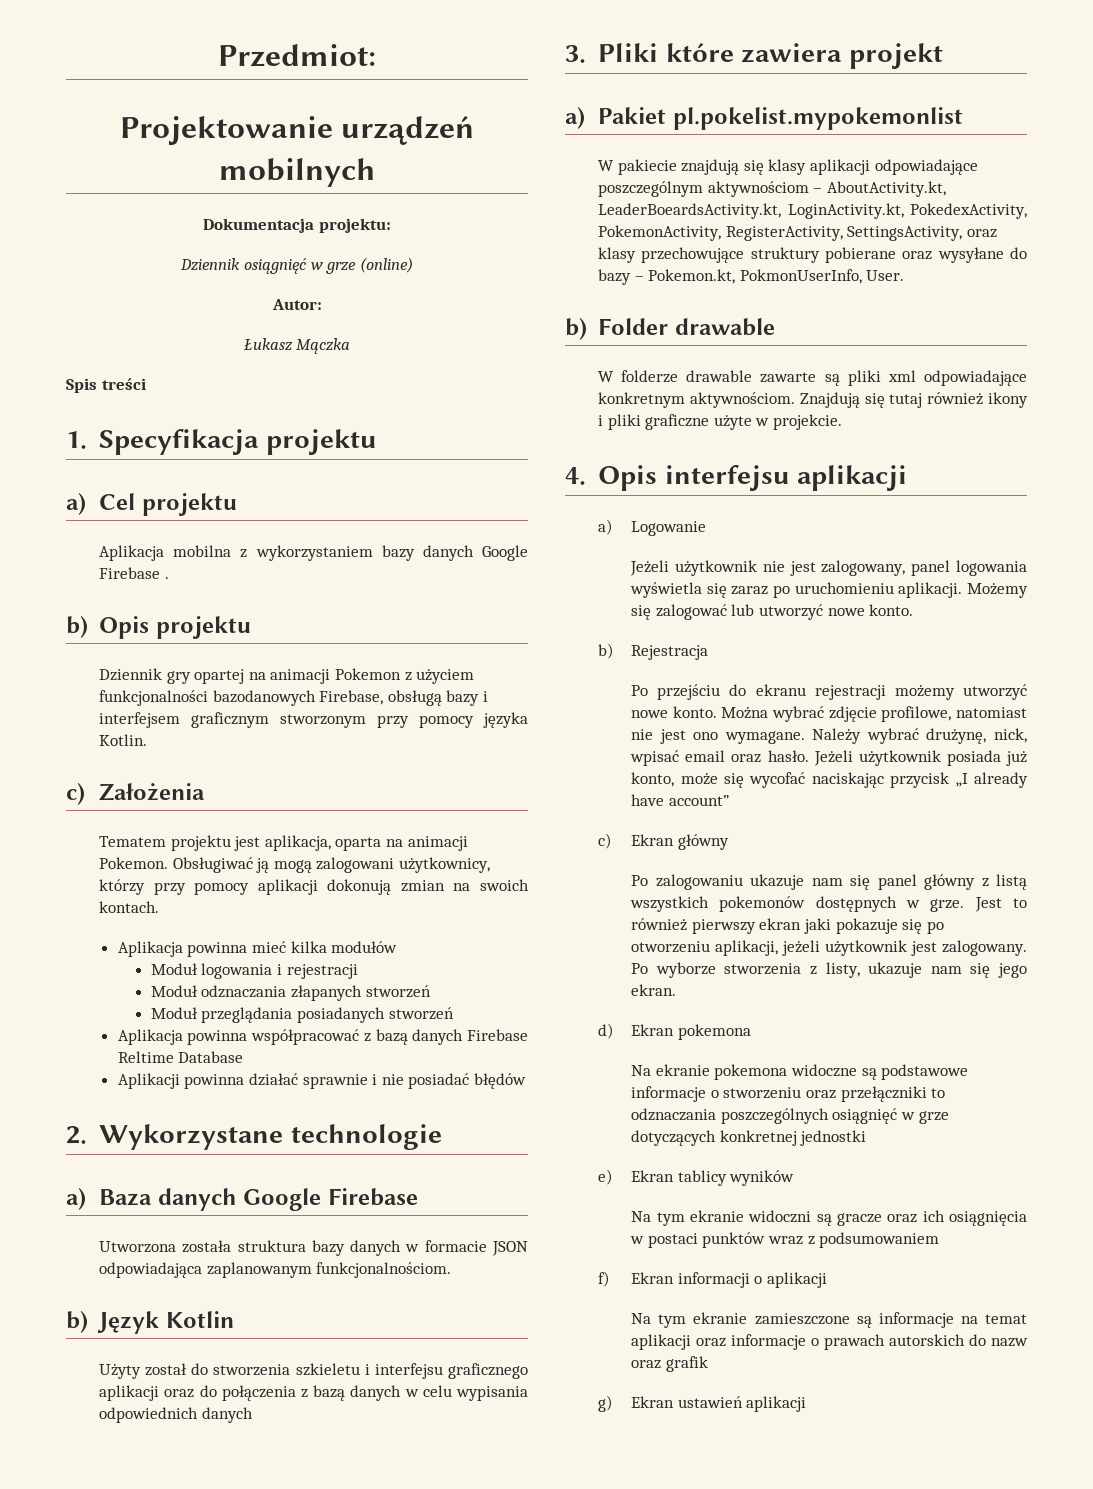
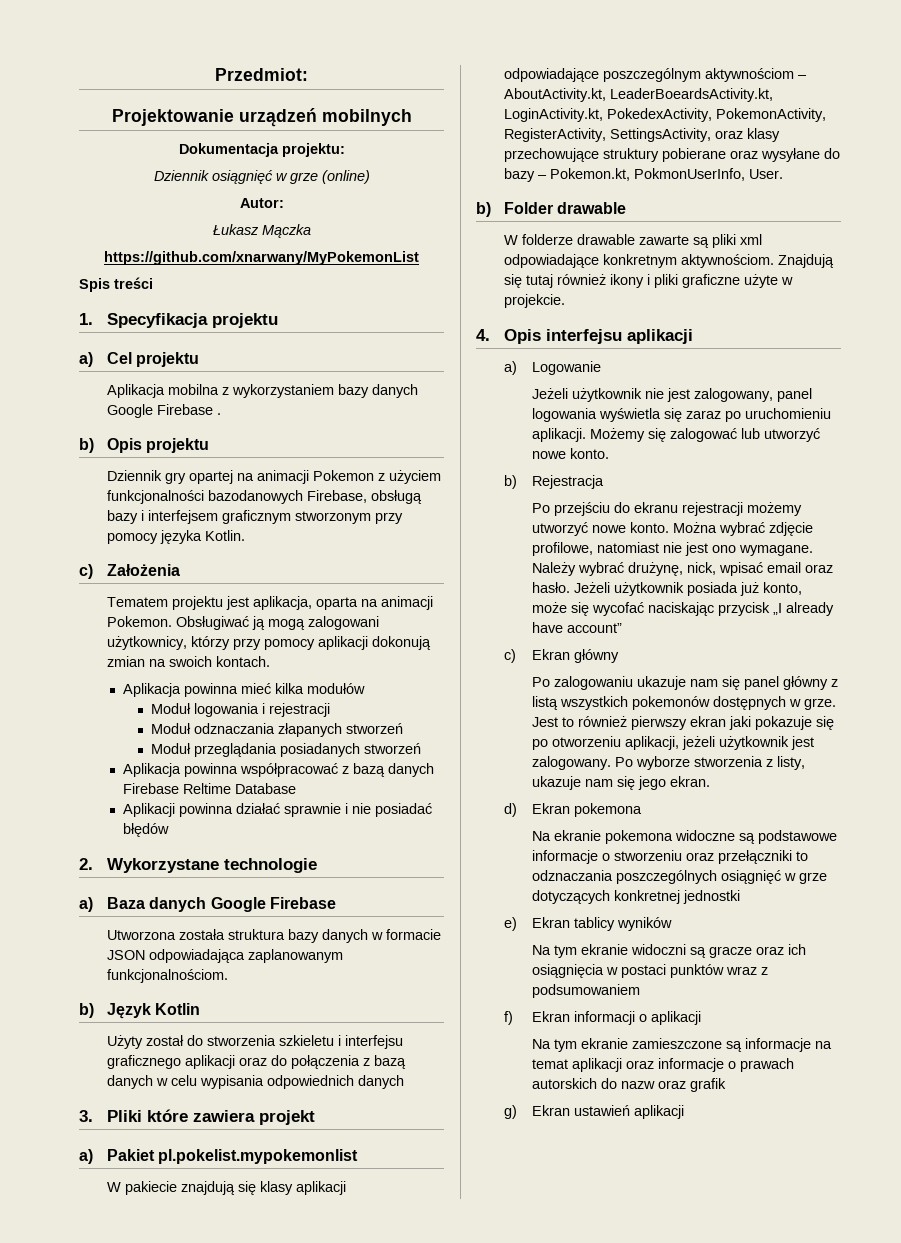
(351, 346) none -> [104,251,419,265] // https://github.com/xnarwany/MyPokemonList

